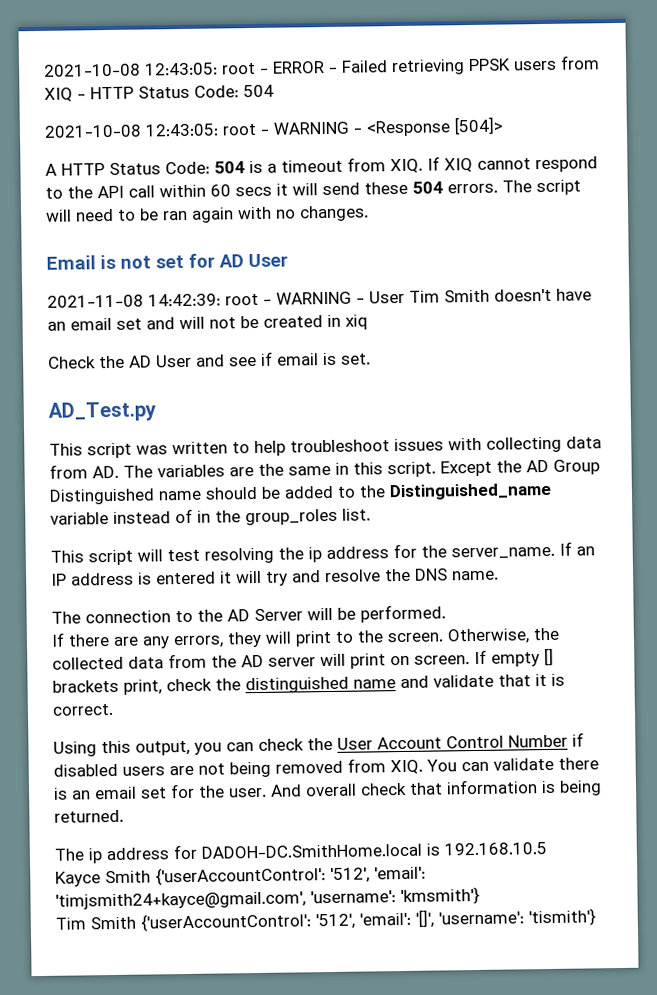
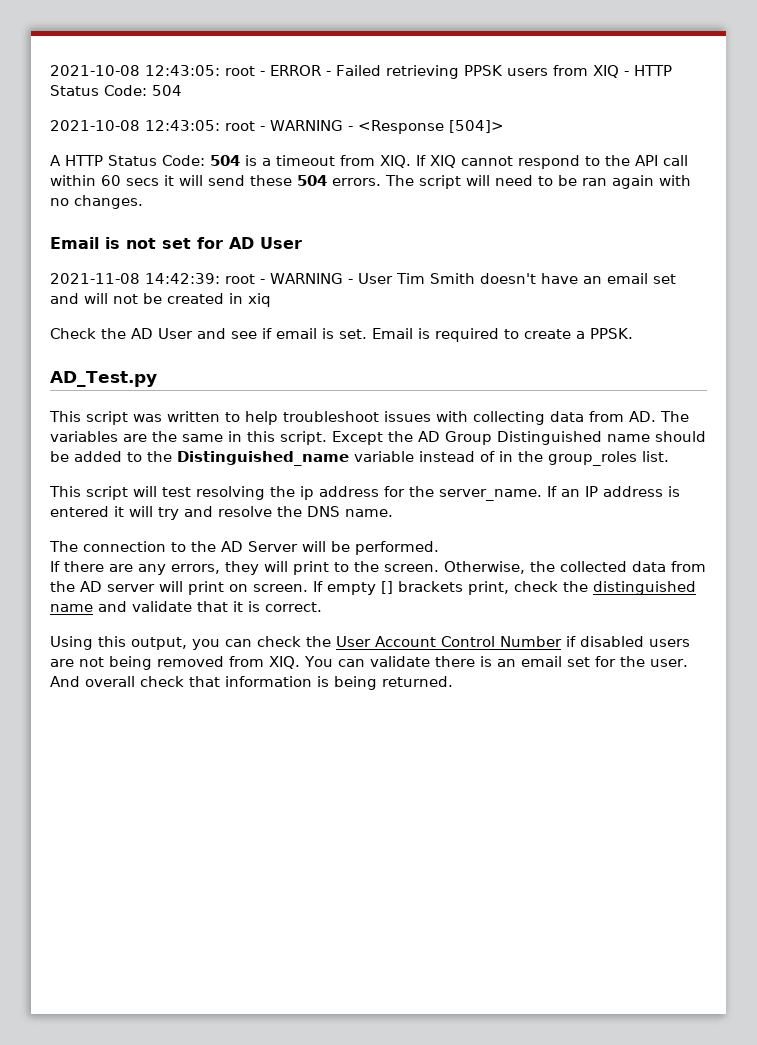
(371, 359) none -> [372,328,633,342] Email is required to create a PPSK.
[54,842,547,864] [55,866,426,887] [55,886,480,910] [55,908,596,932] // The ip address for DADOH-DC.SmithHome.local is 192.168.10.5 // Kayce Smith {'userAccountControl': '512', 'email': 'timjsmith24+kayce@gmail.com', 'username': 'kmsmith'} // Tim Smith {'userAccountControl': '512', 'email': '[]', 'username': 'tismith'} -> (453, 681) none

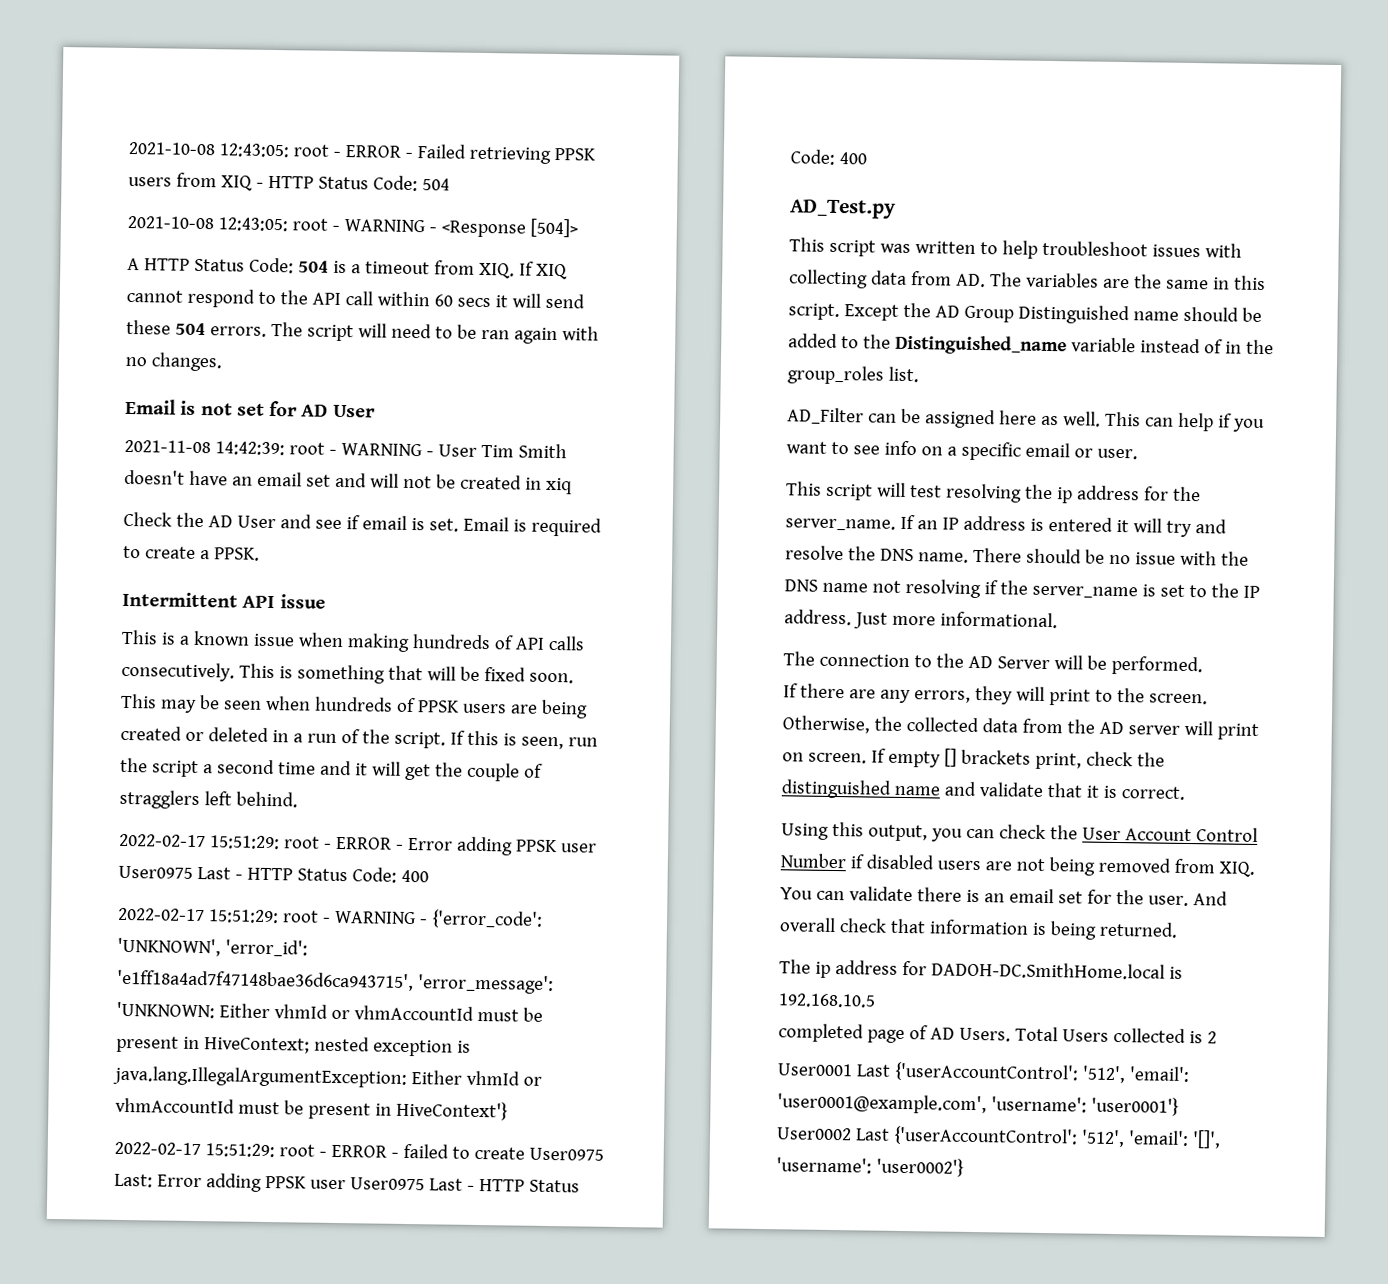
(633, 333) none -> [122,591,326,609] [121,629,585,652] [121,661,574,684] [121,693,588,719] [120,725,598,750] [120,757,543,782] [119,789,298,810] [119,833,597,856] [118,865,429,883] [118,907,543,929] [117,937,308,957] [117,969,554,995] [116,1001,543,1022] [116,1035,471,1057] [112,1065,542,1088] [115,1097,508,1121] [114,1141,604,1161] [114,1173,580,1193] [790,149,867,165] // Intermittent API issue // This is a known issue when making hundreds of API calls consecutively. This is something that will be fixed soon. This may be seen when hundreds of PPSK users are being created or deleted in a run of the script. If this is seen, run the script a second time and it will get the couple of stragglers left behind. // 2022-02-17 15:51:29: root - ERROR - Error adding PPSK user User0975 Last - HTTP Status Code: 400 // 2022-02-17 15:51:29: root - WARNING - {'error_code': 'UNKNOWN', 'error_id': 'e1ff18a4ad7f47148bae36d6ca943715', 'error_message': 'UNKNOWN: Either vhmId or vhmAccountId must be present in HiveContext; nested exception is java.lang.IllegalArgumentException: Either vhmId or vhmAccountId must be present in HiveContext'} // 2022-02-17 15:51:29: root - ERROR - failed to create User0975 Last: Error adding PPSK user User0975 Last - HTTP Status Code: 400
(669, 456) none -> [787,407,1265,433] [786,440,1138,461] // AD_Filter can be assigned here as well. This can help if you want to see info on a specific email or user.
(393, 513) none -> [972,547,1249,566] [784,578,1260,599] [784,609,1058,629] There should be no issue with the DNS name not resolving if the server_name is set to the IP address. Just more informational.
(453, 681) none -> [779,959,1183,980] [778,993,876,1008] [778,1023,1217,1044] [777,1061,1190,1084] [777,1093,1179,1116] [776,1125,1221,1149] [776,1157,964,1177] // The ip address for DADOH-DC.SmithHome.local is 192.168.10.5 // completed page of AD Users. Total Users collected is 2 // User0001 Last {'userAccountControl': '512', 'email': 'user0001@example.com', 'username': 'user0001'} // User0002 Last {'userAccountControl': '512', 'email': '[]', 'username': 'user0002'}

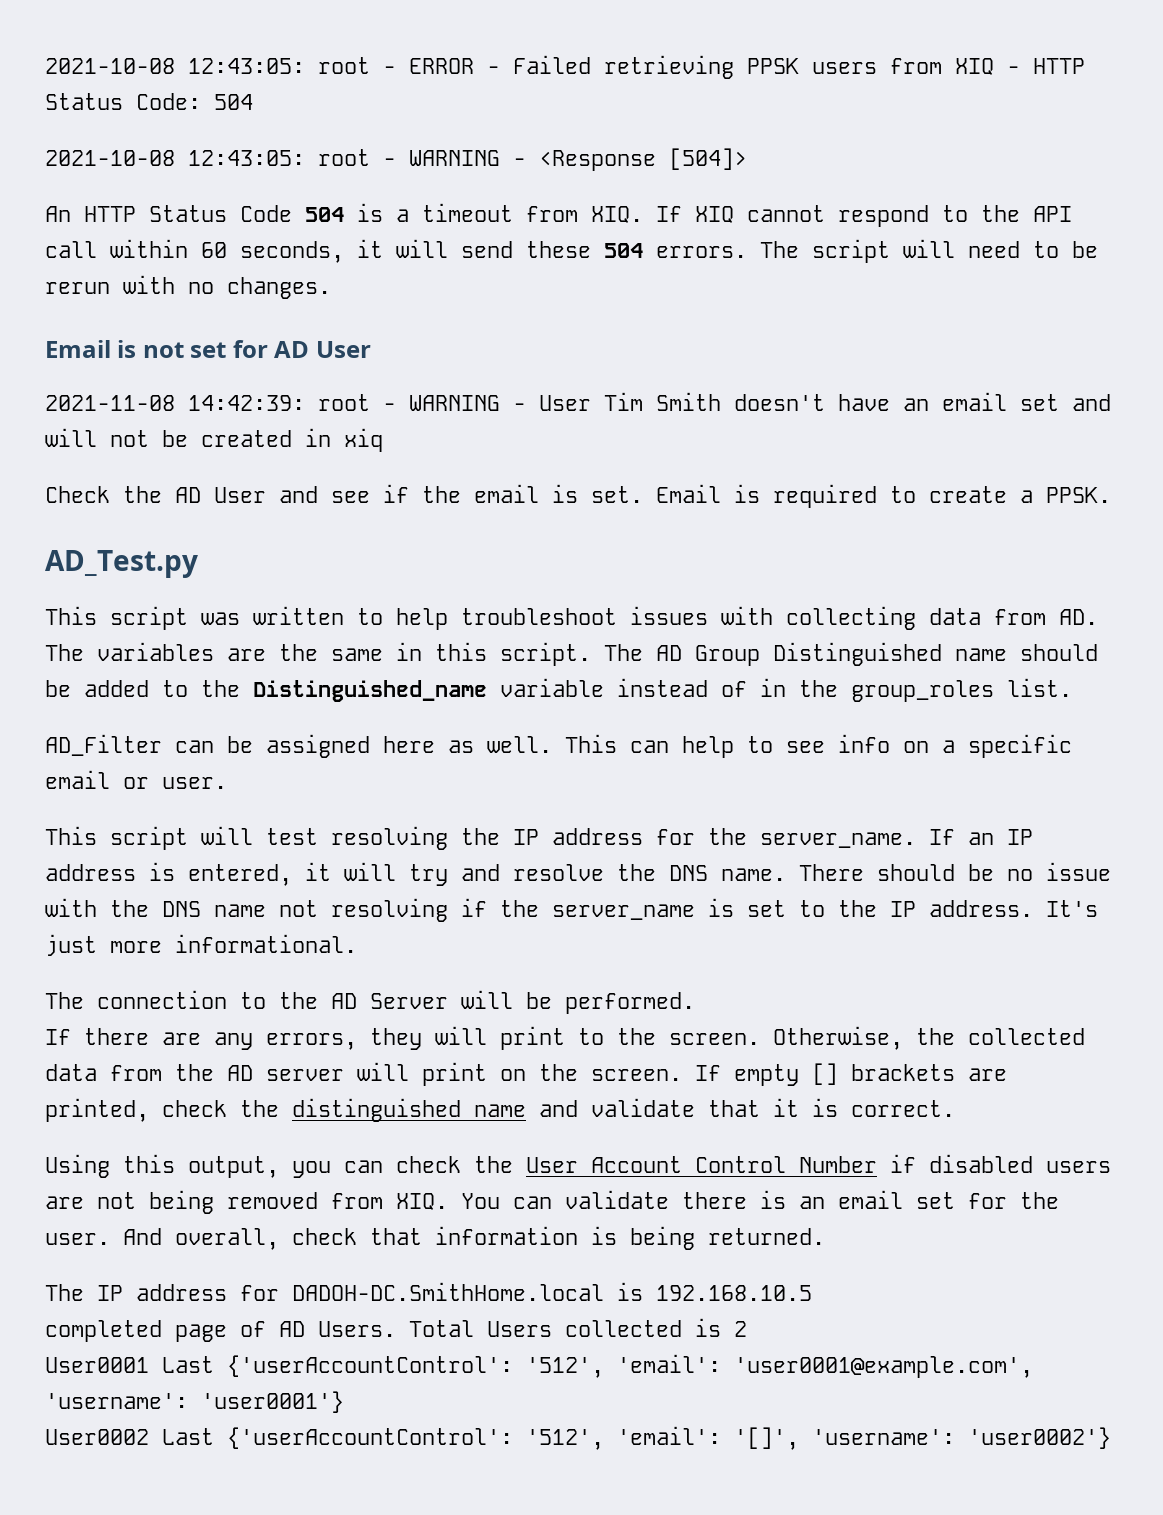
[127,257,294,274] A HTTP Status Code: -> [45,205,292,222] An HTTP Status Code
[456,297,491,308] secs -> [240,241,344,263] seconds,
[480,327,558,345] ran again -> [45,282,110,294] rerun
(360, 522) none -> [422,486,461,503] the
[122,591,326,609] [121,629,585,652] [121,661,574,684] [121,693,588,719] [120,725,598,750] [120,757,543,782] [119,789,298,810] [119,833,597,856] [118,865,429,883] [118,907,543,929] [117,937,308,957] [117,969,554,995] [116,1001,543,1022] [116,1035,471,1057] [112,1065,542,1088] [115,1097,508,1121] [114,1141,604,1161] [114,1173,580,1193] [790,149,867,165] // Intermittent API issue // This is a known issue when making hundreds of API calls consecutively. This is something that will be fixed soon. This may be seen when hundreds of PPSK users are being created or deleted in a run of the script. If this is seen, run the script a second time and it will get the couple of stragglers left behind. // 2022-02-17 15:51:29: root - ERROR - Error adding PPSK user User0975 Last - HTTP Status Code: 400 // 2022-02-17 15:51:29: root - WARNING - {'error_code': 'UNKNOWN', 'error_id': 'e1ff18a4ad7f47148bae36d6ca943715', 'error_message': 'UNKNOWN: Either vhmId or vhmAccountId must be present in HiveContext; nested exception is java.lang.IllegalArgumentException: Either vhmId or vhmAccountId must be present in HiveContext'} // 2022-02-17 15:51:29: root - ERROR - failed to create User0975 Last: Error adding PPSK user User0975 Last - HTTP Status Code: 400 -> (1111, 495) none
[843,302,931,321] Except the -> [604,644,643,661] The
[1217,413,1265,433] [786,441,827,454] if you want -> (734, 747) none
[1055,487,1073,504] ip -> [513,829,539,845] IP
[1047,516,1113,532] entered -> [188,864,292,886] entered,
[853,612,888,629] Just -> [1046,900,1098,917] [45,934,97,956] It's just
(804, 757) none -> [539,1064,578,1081] the
[1034,752,1082,770] print, -> [968,1068,1007,1081] [45,1098,149,1122] are printed,
[779,917,836,933] overall -> [175,1228,279,1250] overall,
[814,961,831,978] ip -> [97,1285,123,1301] IP

